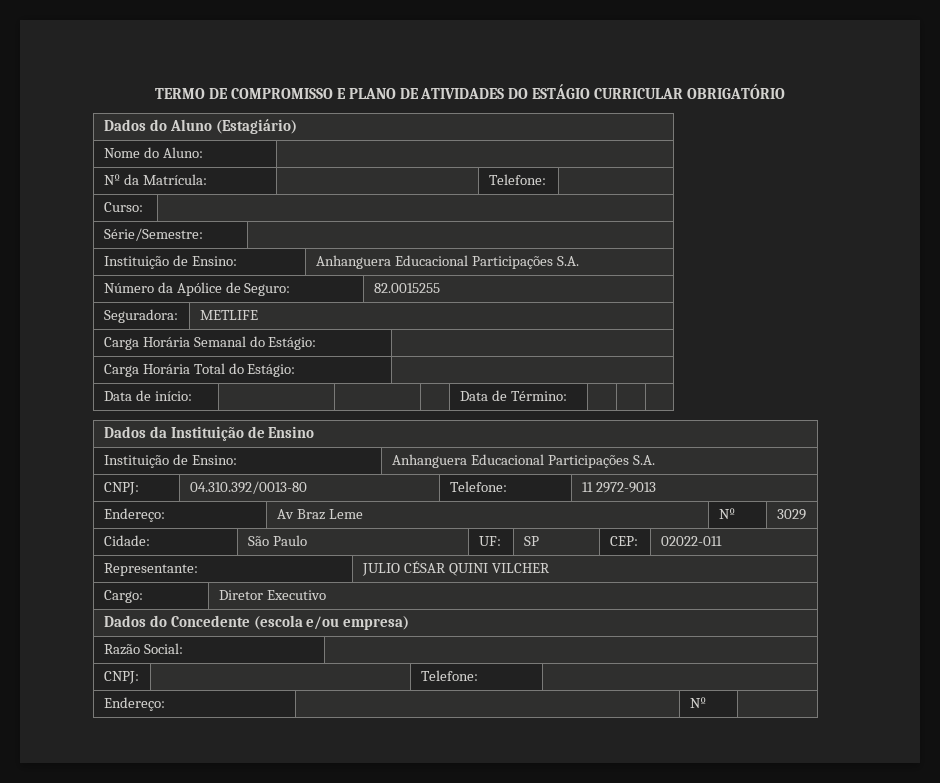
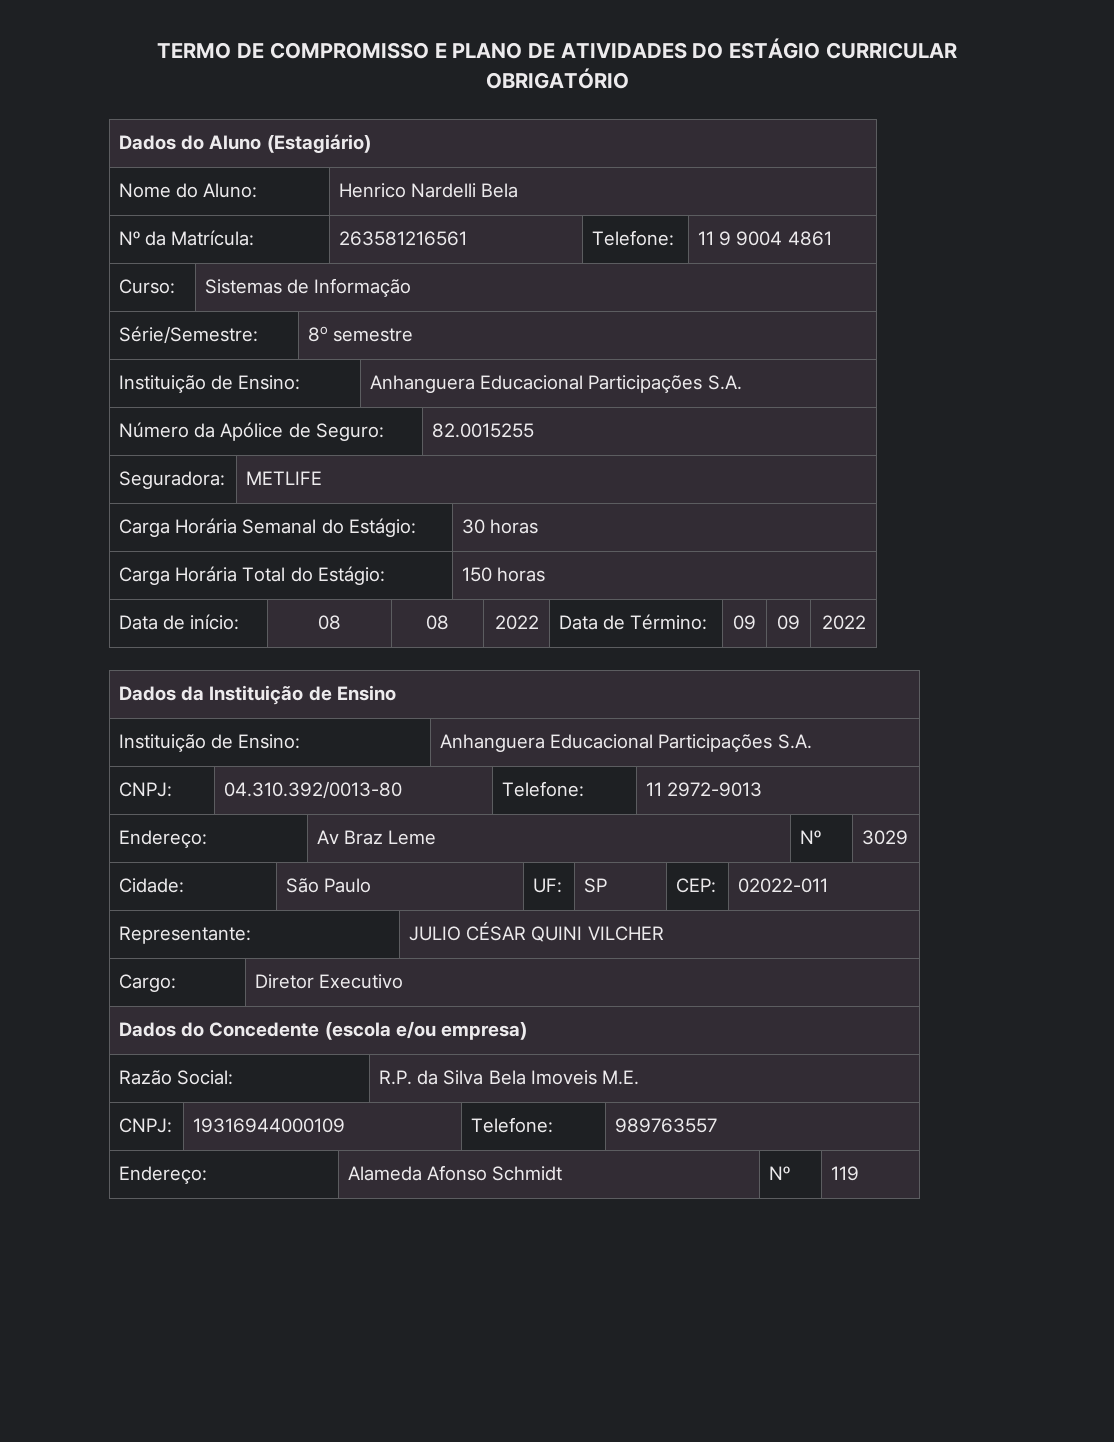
(203, 152) none -> [339,183,519,198] Henrico Nardelli Bela
[488,174,546,185] [103,202,143,212] | Telefone: | // Curso: | -> [339,231,468,246] [592,230,675,246] [698,231,832,246] [119,279,176,294] [205,278,412,297] 263581216561 | Telefone: | 11 9 9004 4861 // Curso: | Sistemas de Informação
(203, 234) none -> [308,326,414,342] 8o semestre
(317, 343) none -> [462,519,539,534] 30 horas
(296, 370) none -> [462,567,546,582] 150 horas
(192, 396) | | -> [318,615,341,630] [426,615,449,630] [494,615,539,630] 08 | 08 | 2022
(567, 396) | | -> [733,615,756,630] [777,615,800,630] [821,615,866,630] 09 | 09 | 2022
[103,671,139,684] [420,670,478,681] [103,697,165,711] [689,697,706,708] // CNPJ: | | Telefone: | // Endereço: | | Nº | -> [379,1070,639,1085] [119,1118,173,1133] [193,1118,346,1133] [471,1117,554,1133] [615,1118,718,1133] [119,1166,208,1184] [348,1165,563,1181] [769,1166,791,1180] [831,1166,860,1181] R.P. da Silva Bela Imoveis M.E. // CNPJ: | 19316944000109 | Telefone: | 989763557 // Endereço: | Alameda Afonso Schmidt | Nº | 119

